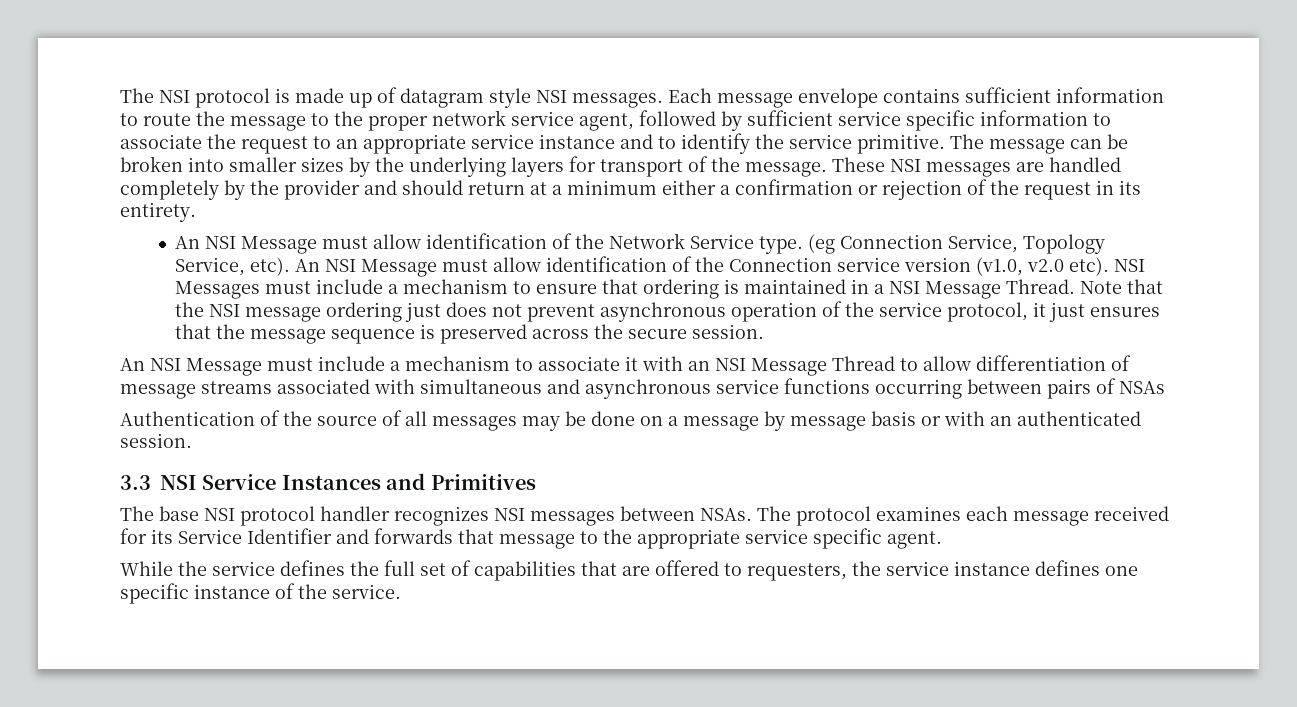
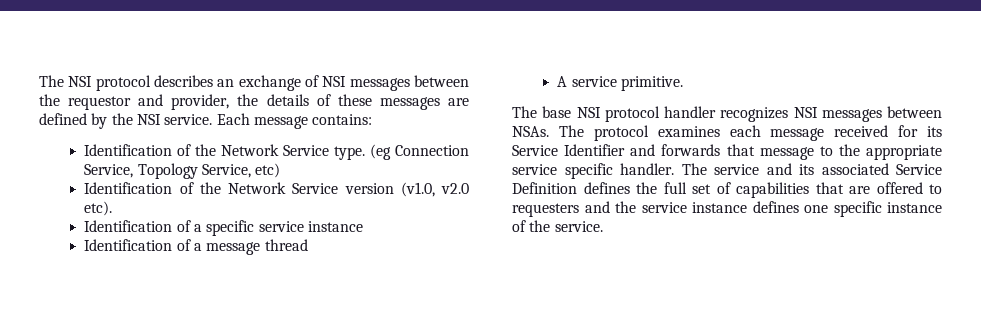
[275,87,1164,108] [120,110,1111,131] [120,133,1128,154] [120,156,1121,177] [120,179,1141,200] [120,202,196,222] [175,233,548,254] is made up of datagram style NSI messages. Each message envelope contains sufficient information to route the message to the proper network service agent, followed by sufficient service specific information to associate the request to an appropriate service instance and to identify the service primitive. The message can be broken into smaller sizes by the underlying layers for transport of the message. These NSI messages are handled completely by the provider and should return at a minimum either a confirmation or rejection of the request in its entirety. // An NSI Message must allow identification -> [154,75,469,91] [39,94,469,110] [39,113,373,129] [84,144,173,156] describes an exchange of NSI messages between the requestor and provider, the details of these messages are defined by the NSI service. Each message contains: // Identification
[250,256,1146,277] [175,279,1164,299] [175,301,1161,322] [175,324,765,344] [120,355,1131,376] [120,378,1165,399] [120,410,1141,431] [120,433,192,448] [120,473,536,490] etc). An NSI Message must allow identification of the Connection service version (v1.0, v2.0 etc). NSI Messages must include a mechanism to ensure that ordering is maintained in a NSI Message Thread. Note that the NSI message ordering just does not prevent asynchronous operation of the service protocol, it just ensures that the message sequence is preserved across the secure session. // An NSI Message must include a mechanism to associate it with an NSI Message Thread to allow differentiation of message streams associated with simultaneous and asynchronous service functions occurring between pairs of NSAs // Authentication of the source of all messages may be done on a message by message basis or with an authenticated session. // 3.3 NSI Service Instances and Primitives -> [255,163,281,178] [84,182,469,197] [84,201,113,216] [84,220,363,236] [84,239,308,255] [557,76,683,91] etc) // Identification of the Network Service version (v1.0, v2.0 etc). // Identification of a specific service instance // Identification of a message thread // A service primitive.
[887,531,942,549] [120,561,275,576] agent. // While the service -> [620,163,942,175] [512,182,577,194] handler. The service and its associated Service Definition
[747,563,847,581] requesters, -> [512,201,610,217] requesters and

